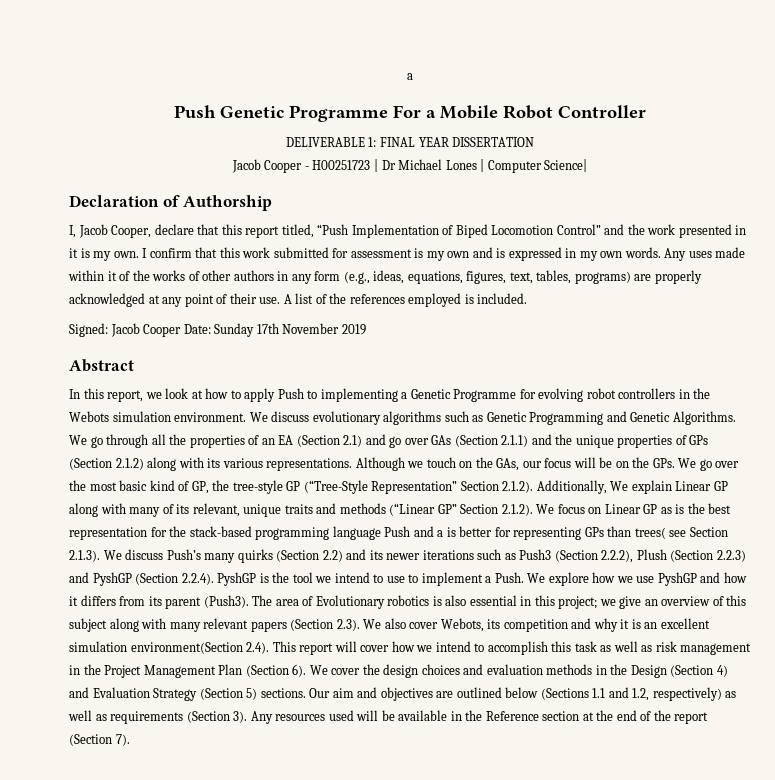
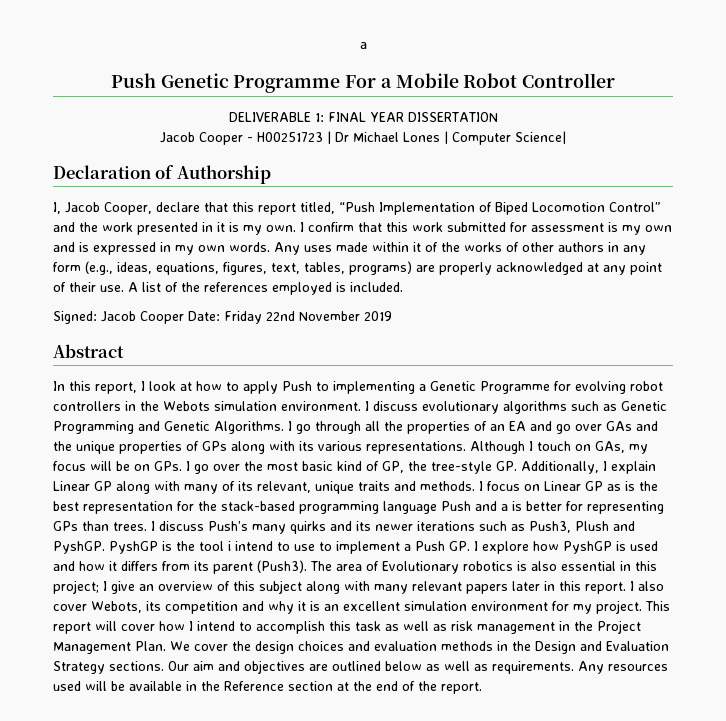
[214,323,279,337] Sunday 17th -> [224,311,295,324] Friday 22nd
[145,392,162,399] we -> [141,381,145,391] I
[249,412,268,422] We -> [365,401,369,411] I
[69,435,87,445] We -> [288,421,292,431] I
[296,435,363,447] (Section 2.1) -> (526, 426) none
[454,435,529,447] (Section 2.1.1) -> (632, 426) none
[69,458,144,470] (Section 2.1.2) -> (227, 446) none
[407,461,424,468] we -> [529,441,533,451] I
[475,457,542,471] the GAs, our -> [595,441,648,454] GAs, my
[632,457,697,468] the GPs. We -> [154,461,190,471] GPs. I
[286,480,629,494] GP (“Tree-Style Representation” Section 2.1.2). Additionally, We -> [496,461,607,474] GP. Additionally, I
[339,503,555,516] methods (“Linear GP” Section 2.1.2). We -> [420,481,483,491] methods. I
[634,527,728,539] [69,550,122,562] trees( see Section 2.1.3). We -> [113,521,155,531] trees. I
[276,550,343,562] (Section 2.2) -> (326, 527) none
[519,549,746,563] [69,572,214,586] Push3 (Section 2.2.2), Plush (Section 2.2.3) and PyshGP (Section 2.2.4). -> [529,521,635,533] [53,541,105,554] Push3, Plush and PyshGP.
[315,576,332,583] we -> [227,541,231,551] i
[494,572,697,586] Push. We explore how we use PyshGP -> [414,541,658,554] Push GP. I explore how PyshGP is used
[599,599,616,606] we -> [103,581,107,591] I
[290,619,382,631] (Section 2.3). We -> [512,581,634,594] later in this report. I
[130,642,270,654] environment(Section 2.4). -> [471,600,642,614] environment for my project.
[416,645,433,652] we -> [189,621,193,631] I
[218,664,307,677] Plan (Section 6). -> [135,641,166,651] Plan.
[670,665,728,677] (Section 4) -> (576, 647) none
[199,688,258,700] (Section 5) -> (105, 667) none
[540,687,737,701] [68,710,248,724] (Sections 1.1 and 1.2, respectively) as well as requirements (Section 3). -> [426,661,574,674] as well as requirements.
[674,712,709,724] [69,734,130,746] report (Section 7). -> [441,682,482,694] report.

